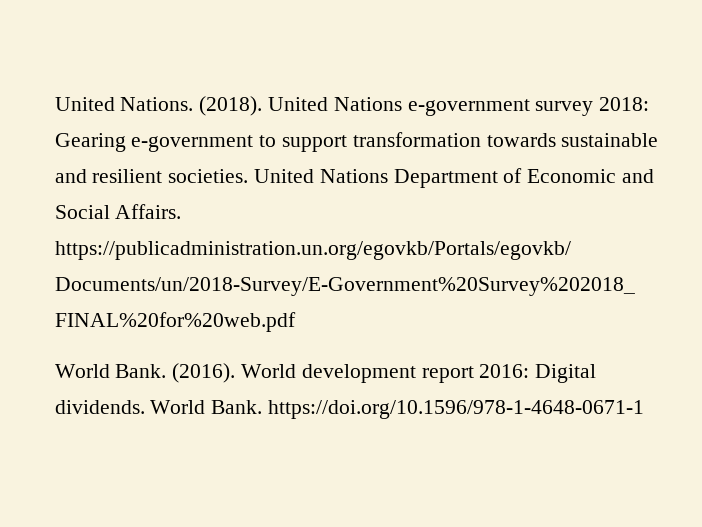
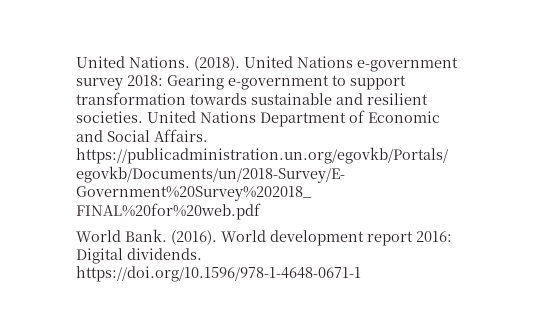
[150,400,263,414] World Bank. -> (203, 254) none

